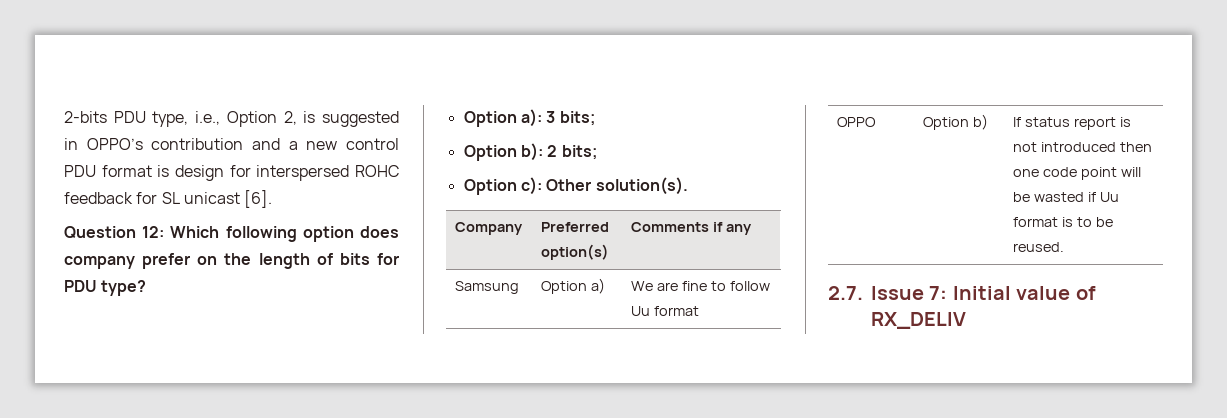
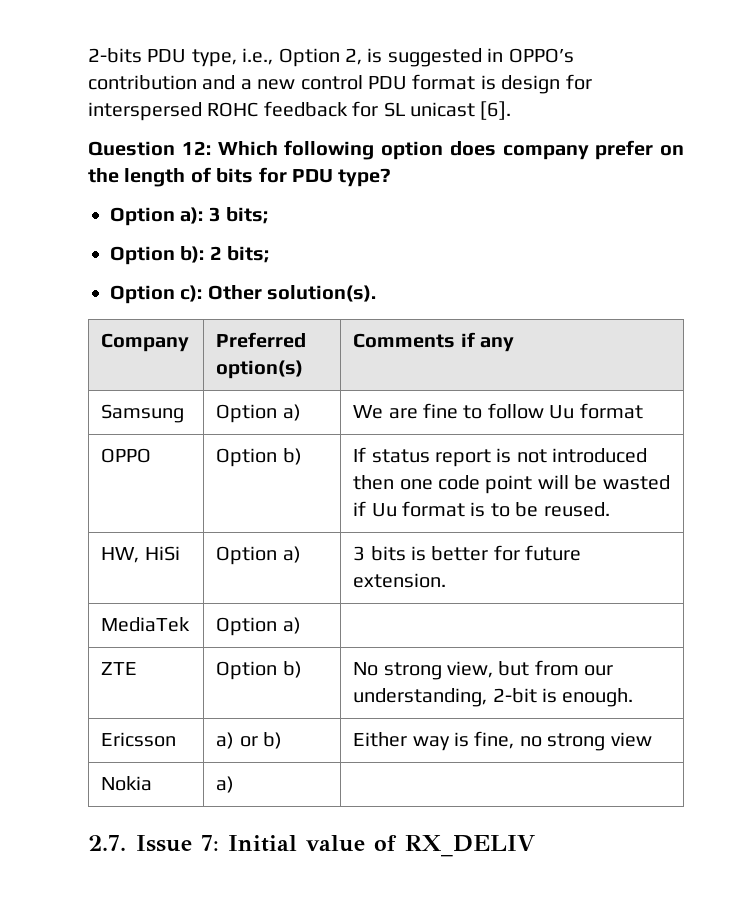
(1065, 247) none -> [101,546,180,563] [216,546,301,565] [353,545,582,561] [353,573,447,588] [101,617,191,632] [216,617,301,636] [101,662,138,675] [216,661,302,680] [353,660,614,680] [353,688,634,707] [101,732,177,747] [216,732,283,749] [353,731,652,751] [101,776,153,791] [216,776,235,793] // HW, HiSi | Option a) | 3 bits is better for future extension. // MediaTek | Option a) | // ZTE | Option b) | No strong view, but from our understanding, 2-bit is enough. // Ericsson | a) or b) | Either way is fine, no strong view // Nokia | a) |

